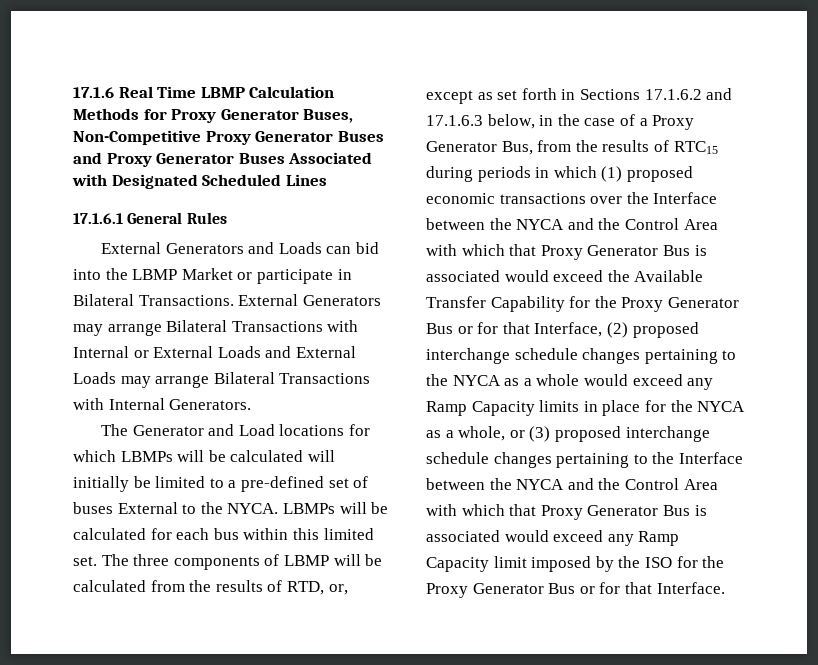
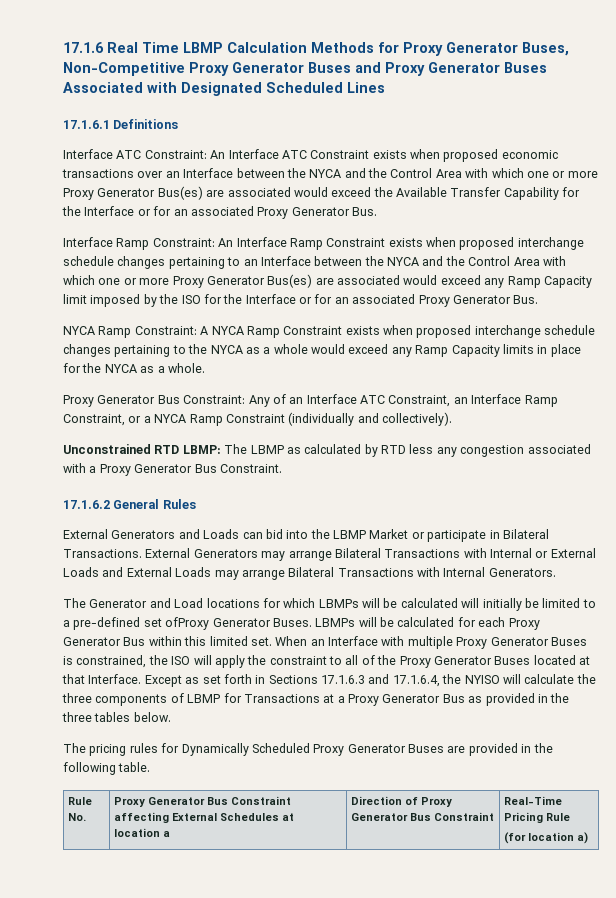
(123, 218) none -> [113,119,179,129] [63,149,558,162] [62,168,598,178] [63,186,581,200] [62,206,377,219] [63,237,584,250] [63,256,566,269] [63,274,592,288] [63,294,539,307] [63,325,596,338] [63,344,581,357] [63,363,205,373] [63,394,558,407] [63,412,452,426] [63,444,591,457] [63,463,282,476] [63,500,110,509] Definitions // Interface ATC Constraint: An Interface ATC Constraint exists when proposed economic transactions over an Interface between the NYCA and the Control Area with which one or more Proxy Generator Bus(es) are associated would exceed the Available Transfer Capability for the Interface or for an associated Proxy Generator Bus. // Interface Ramp Constraint: An Interface Ramp Constraint exists when proposed interchange schedule changes pertaining to an Interface between the NYCA and the Control Area with which one or more Proxy Generator Bus(es) are associated would exceed any Ramp Capacity limit imposed by the ISO for the Interface or for an associated Proxy Generator Bus. // NYCA Ramp Constraint: A NYCA Ramp Constraint exists when proposed interchange schedule changes pertaining to the NYCA as a whole would exceed any Ramp Capacity limits in place for the NYCA as a whole. // Proxy Generator Bus Constraint: Any of an Interface ATC Constraint, an Interface Ramp Constraint, or a NYCA Ramp Constraint (individually and collectively). // Unconstrained RTD LBMP: The LBMP as calculated by RTD less any congestion associated with a Proxy Generator Bus Constraint. // 17.1.6.2
[353,476,369,488] [73,502,279,514] of buses External to the NYCA. -> [165,617,312,630] ofProxy Generator Buses.
[213,528,239,540] bus -> [508,618,540,630] [63,637,146,646] Proxy Generator Bus
[101,554,383,570] [73,580,348,595] [426,90,473,104] The three components of LBMP will be calculated from the results of RTD, or, except -> [275,636,587,649] [63,655,590,668] [62,674,182,687] When an Interface with multiple Proxy Generator Buses is constrained, the ISO will apply the constraint to all of the Proxy Generator Buses located at that Interface. Except
[644,88,733,100] [426,114,695,130] [426,140,718,155] [426,166,693,182] [426,192,718,204] [426,218,718,230] [426,244,707,260] [426,270,704,282] [426,296,739,312] [426,322,699,338] [426,348,737,364] [426,374,714,390] [426,400,746,416] [426,426,710,442] [426,452,743,468] [426,478,718,490] [426,504,707,520] [426,530,680,546] [426,556,725,572] [426,582,725,598] 17.1.6.2 and 17.1.6.3 below, in the case of a Proxy Generator Bus, from the results of RTC15 during periods in which (1) proposed economic transactions over the Interface between the NYCA and the Control Area with which that Proxy Generator Bus is associated would exceed the Available Transfer Capability for the Proxy Generator Bus or for that Interface, (2) proposed interchange schedule changes pertaining to the NYCA as a whole would exceed any Ramp Capacity limits in place for the NYCA as a whole, or (3) proposed interchange schedule changes pertaining to the Interface between the NYCA and the Control Area with which that Proxy Generator Bus is associated would exceed any Ramp Capacity limit imposed by the ISO for the Proxy Generator Bus or for that Interface. -> [321,674,596,687] [62,693,570,706] [62,712,171,722] [63,743,553,756] [63,762,151,775] [68,797,93,805] [68,813,87,821] [114,796,292,807] [114,812,295,823] [114,828,171,837] [351,796,453,807] [351,812,495,821] [504,796,563,805] [504,812,571,823] [504,832,589,844] 17.1.6.3 and 17.1.6.4, the NYISO will calculate the three components of LBMP for Transactions at a Proxy Generator Bus as provided in the three tables below. // The pricing rules for Dynamically Scheduled Proxy Generator Buses are provided in the following table. // Rule No. | Proxy Generator Bus Constraint affecting External Schedules at location a | Direction of Proxy Generator Bus Constraint | Real-Time Pricing Rule // (for location a)

